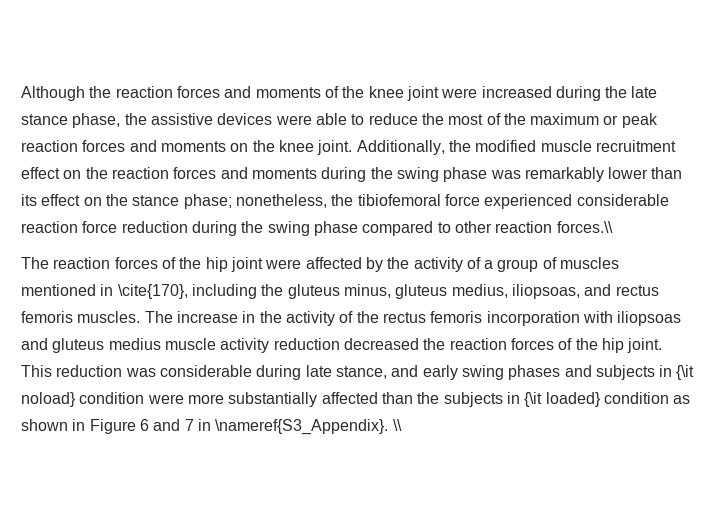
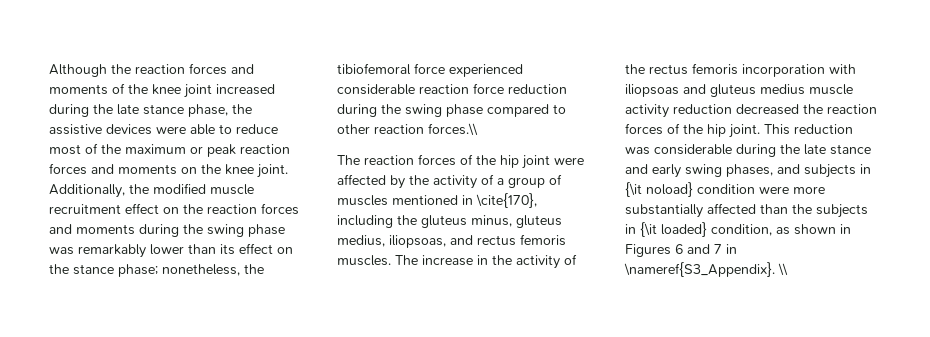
[441,88,478,98] were -> (212, 91) none
[421,113,444,125] the -> (278, 129) none
[305,365,387,379] late stance, -> [780,144,871,155] the late stance
[508,365,561,380] phases -> [726,164,773,177] phases,
[603,392,669,404] condition -> [711,224,772,236] condition,
[89,419,136,434] Figure -> [625,244,671,257] Figures

